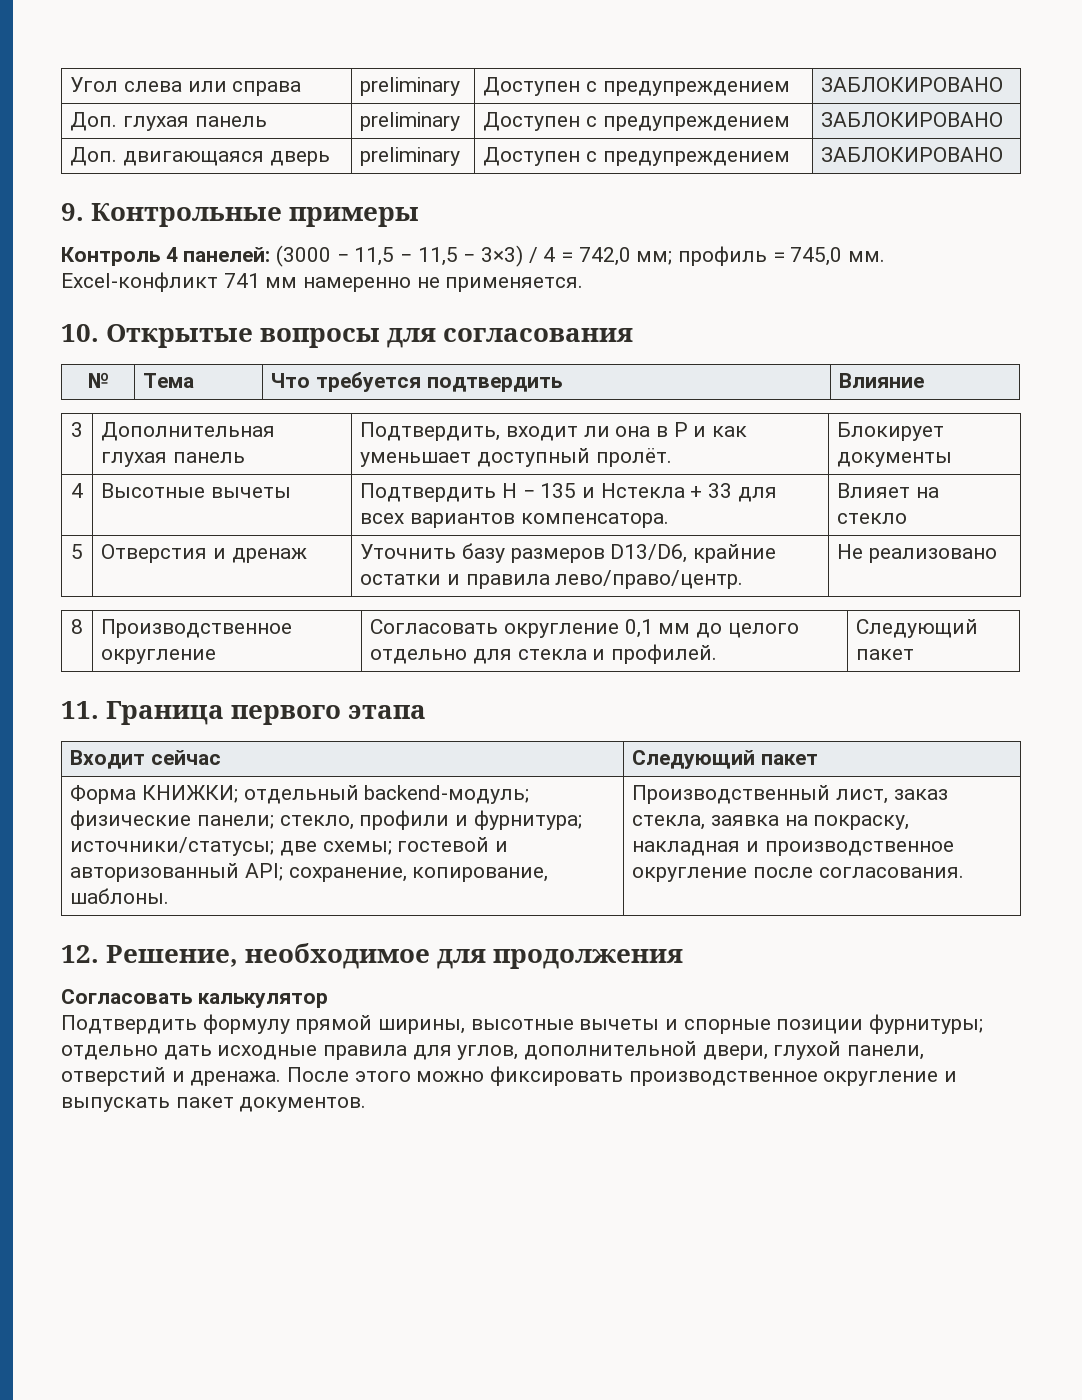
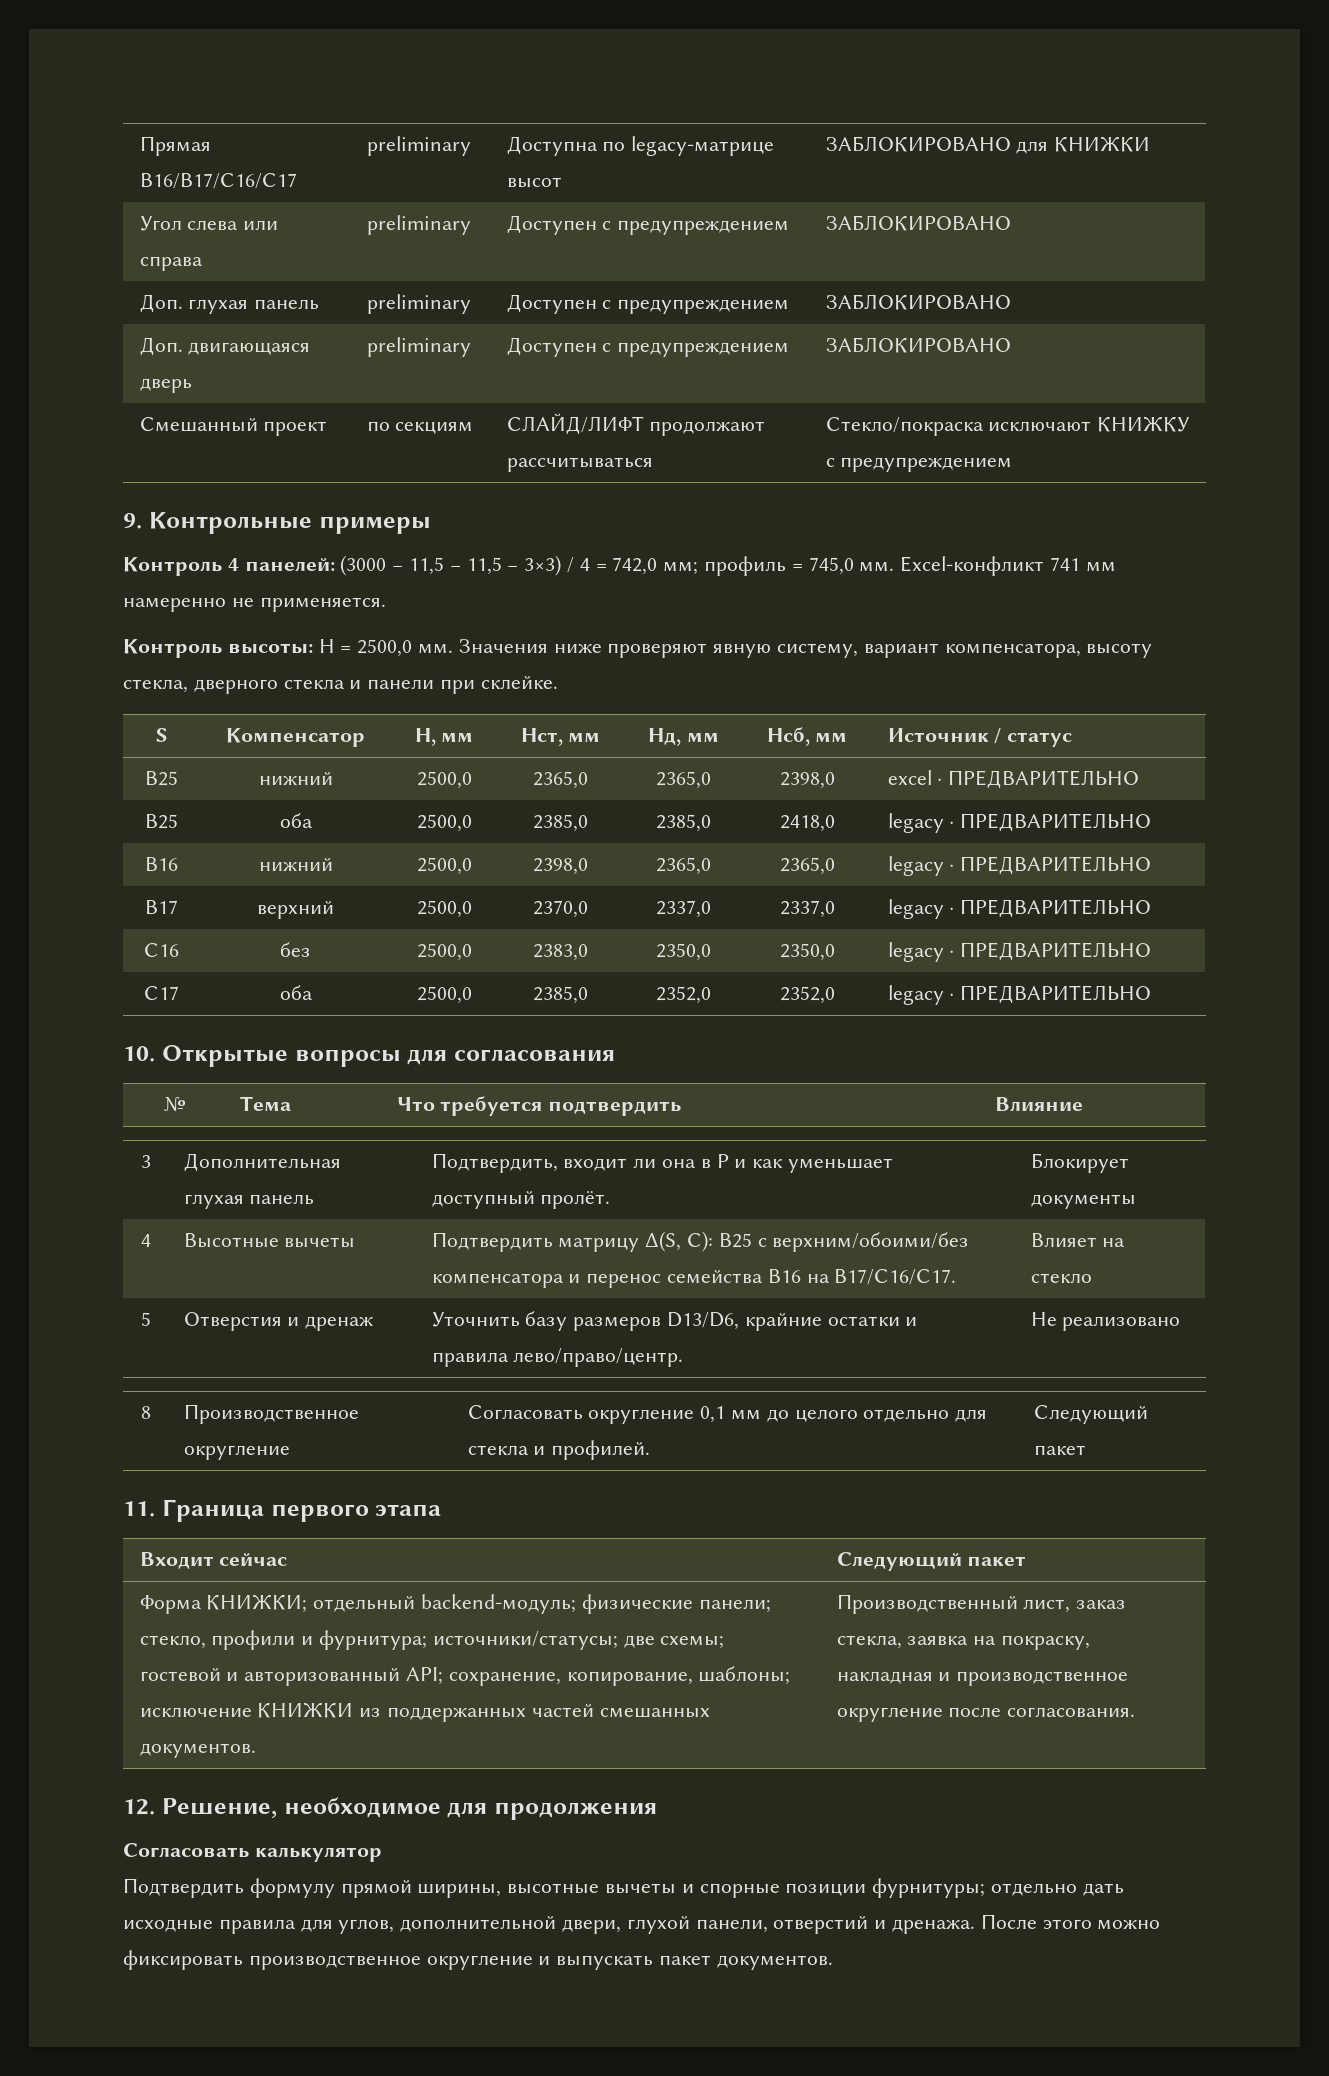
(70, 84) none -> [139,136,211,156] [139,173,297,189] [366,136,471,156] [506,136,775,156] [506,177,562,188] [825,136,1151,154] Прямая B16/B17/C16/C17 | preliminary | Доступна по legacy-матрице высот | ЗАБЛОКИРОВАНО для КНИЖКИ //
(1004, 154) none -> [139,417,328,436] [366,421,474,434] [506,413,766,436] [506,457,653,472] [825,416,1191,436] [825,457,1013,472] // Смешанный проект | по секциям | СЛАЙД/ЛИФТ продолжают рассчитываться | Стекло/покраска исключают КНИЖКУ с предупреждением
(584, 284) none -> [123,639,1153,658] [123,676,558,694] [155,728,168,742] [226,728,365,747] [414,728,474,746] [520,728,601,746] [648,728,719,746] [766,727,848,746] [887,728,1073,747] [145,771,178,786] [258,772,333,785] [416,771,472,789] [533,771,588,789] [656,771,711,789] [779,772,835,789] [887,770,1140,789] [145,814,178,829] [279,813,313,828] [416,814,472,832] [533,814,588,832] [656,814,711,832] [779,815,835,832] [887,813,1152,833] [145,857,178,871] [258,858,333,871] [416,857,472,875] [533,858,588,875] [656,857,711,875] [779,857,835,875] [887,856,1152,876] [145,900,178,914] [257,901,334,919] [416,900,472,918] [533,900,588,918] [656,900,711,918] [779,900,835,918] [887,899,1152,919] [144,943,179,957] [280,942,311,957] [416,943,472,961] [533,944,588,961] [656,943,711,961] [779,943,835,961] [887,942,1152,962] [144,986,179,1000] [279,985,313,1000] [416,986,472,1004] [533,986,588,1004] [656,986,711,1004] [779,986,835,1004] [887,985,1152,1005] // Контроль высоты: H = 2500,0 мм. Значения ниже проверяют явную систему, вариант компенсатора, высоту стекла, дверного стекла и панели при склейке. // S | Компенсатор | H, мм | Hст, мм | Hд, мм | Hсб, мм | Источник / статус // B25 | нижний | 2500,0 | 2365,0 | 2365,0 | 2398,0 | excel · ПРЕДВАРИТЕЛЬНО // B25 | оба | 2500,0 | 2385,0 | 2385,0 | 2418,0 | legacy · ПРЕДВАРИТЕЛЬНО // B16 | нижний | 2500,0 | 2398,0 | 2365,0 | 2365,0 | legacy · ПРЕДВАРИТЕЛЬНО // B17 | верхний | 2500,0 | 2370,0 | 2337,0 | 2337,0 | legacy · ПРЕДВАРИТЕЛЬНО // C16 | без | 2500,0 | 2383,0 | 2350,0 | 2350,0 | legacy · ПРЕДВАРИТЕЛЬНО // C17 | оба | 2500,0 | 2385,0 | 2352,0 | 2352,0 | legacy · ПРЕДВАРИТЕЛЬНО
[501,483,777,502] [360,513,669,528] H − 135 и Hстекла + 33 для всех вариантов компенсатора. -> [558,1231,970,1252] [431,1269,957,1288] матрицу Δ(S, C): B25 с верхним/обоими/без компенсатора и перенос семейства B16 на B17/C16/C17.
[70,888,170,904] шаблоны. -> [698,1666,791,1685] [139,1702,710,1722] [139,1743,256,1758] шаблоны; исключение КНИЖКИ из поддержанных частей смешанных документов.

